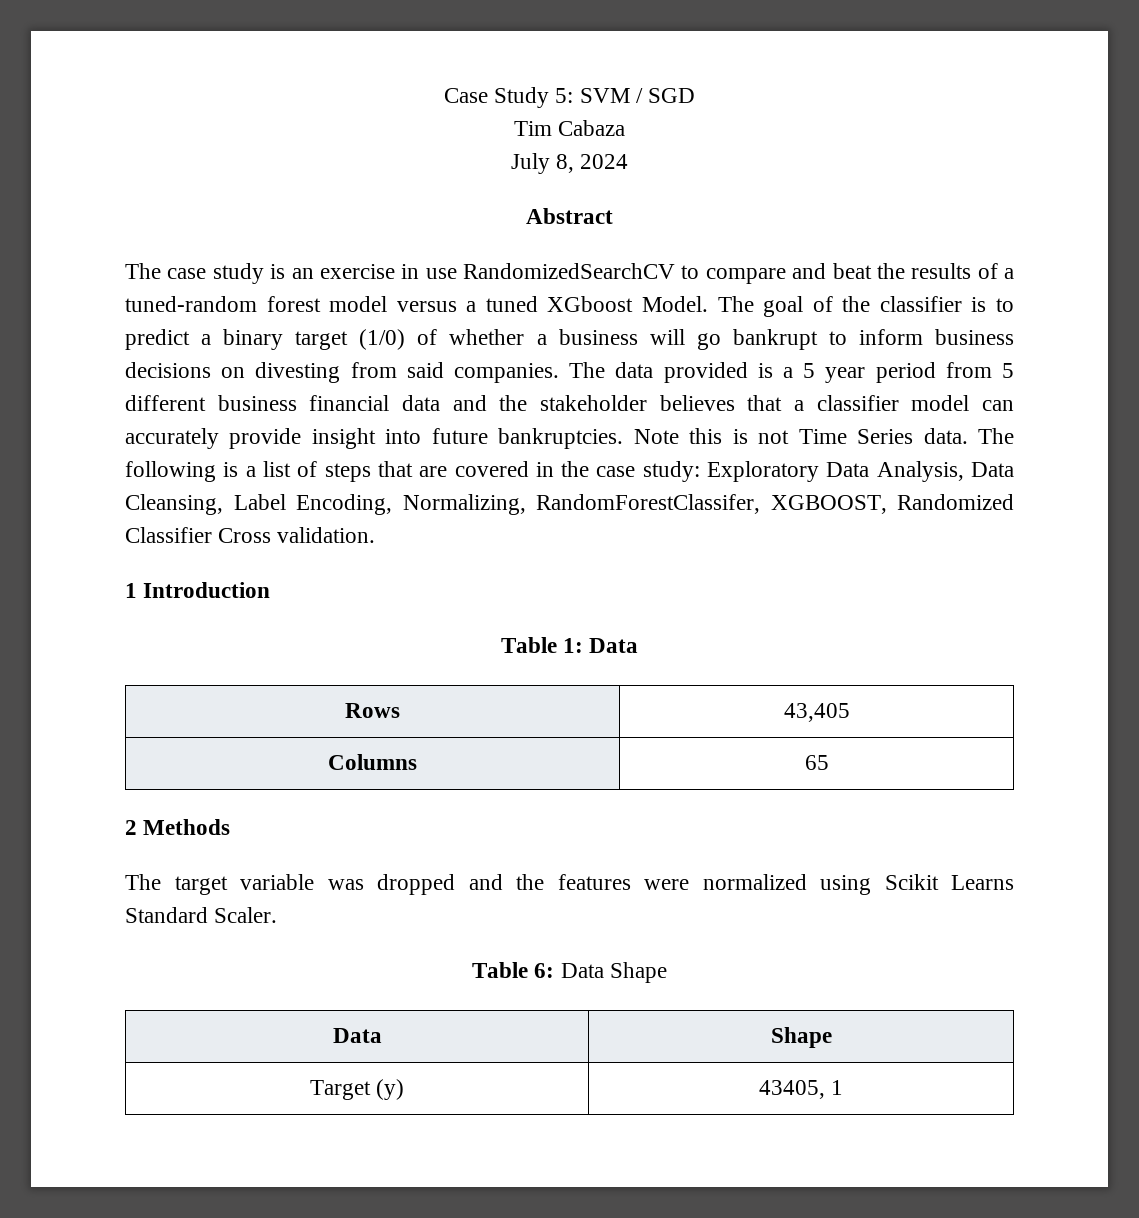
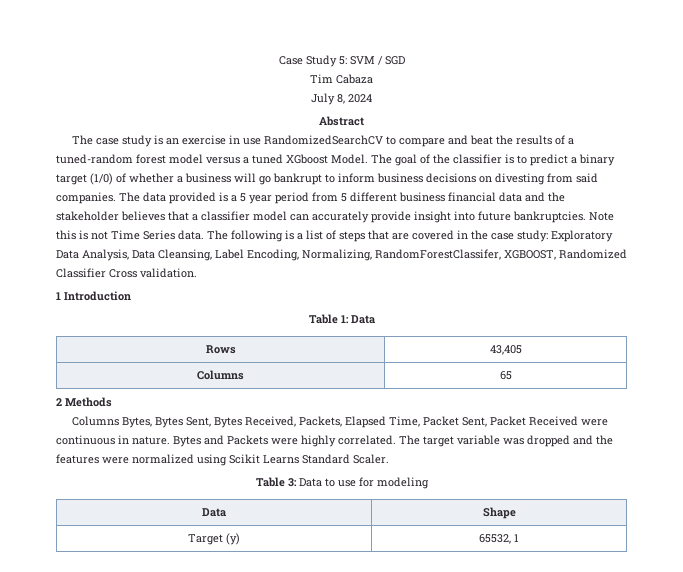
(231, 827) none -> [72,416,609,428] [56,435,396,447] Columns Bytes, Bytes Sent, Bytes Received, Packets, Elapsed Time, Packet Sent, Packet Received were continuous in nature. Bytes and Packets were highly correlated.
[534,962,667,983] 6: Data Shape -> [287,477,429,489] 3: Data to use for modeling
[758,1080,825,1099] 43405, -> [479,534,511,544] 65532,

